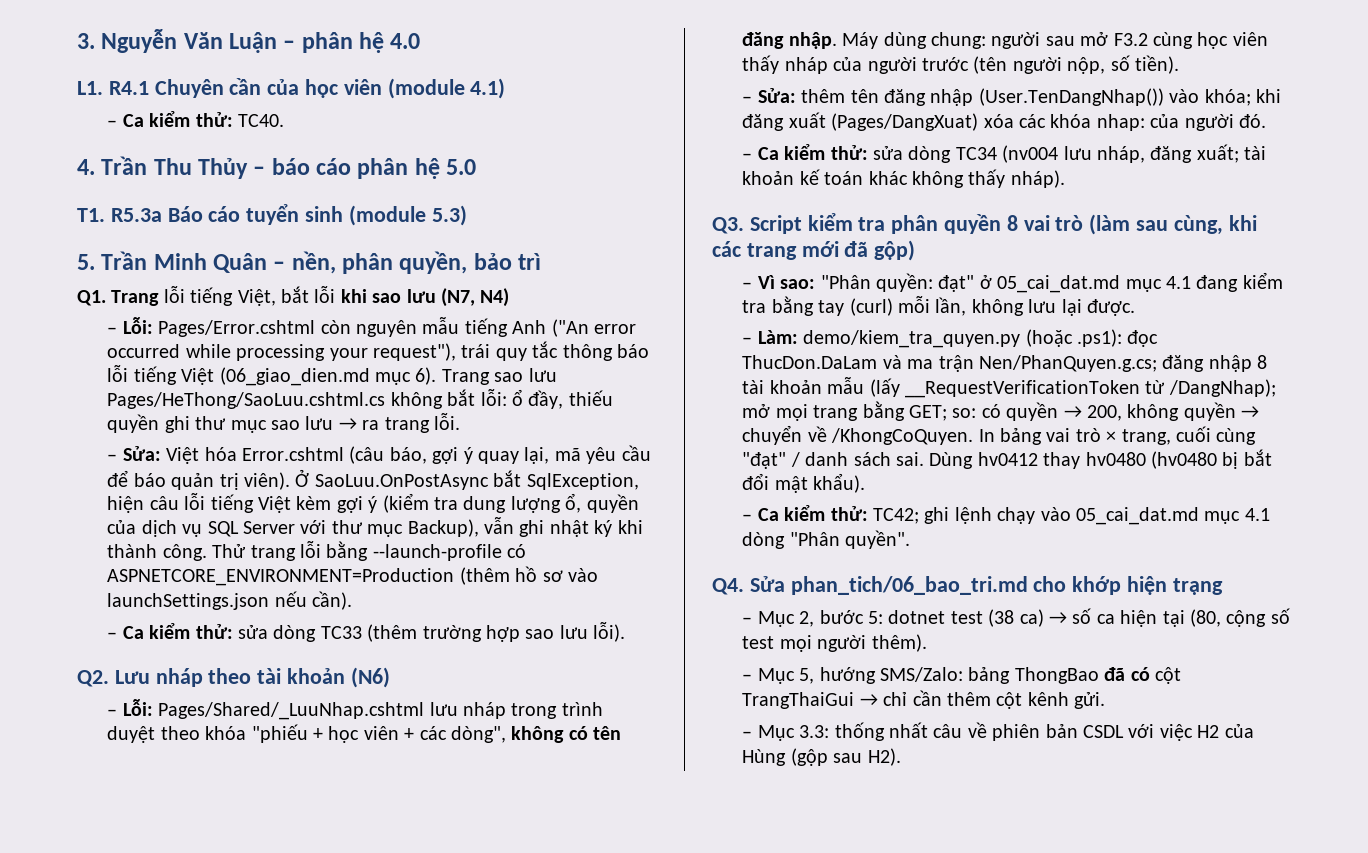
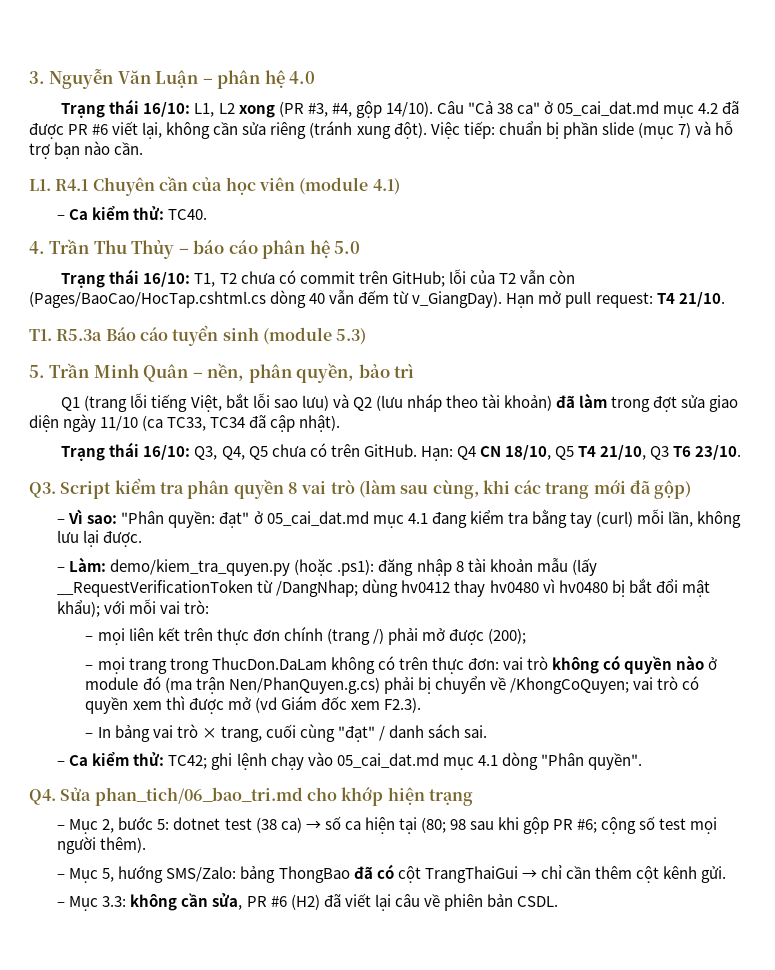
(421, 41) none -> [61,99,740,118] [29,120,734,139] [29,141,144,159] // Trạng thái 16/10: L1, L2 xong (PR #3, #4, gộp 14/10). Câu "Cả 38 ca" ở 05_cai_dat.md mục 4.2 đã được PR #6 viết lại, không cần sửa riêng (tránh xung đột). Việc tiếp: chuẩn bị phần slide (mục 7) và hỗ trợ bạn nào cần.
(477, 167) none -> [61,269,576,288] [29,290,725,308] // Trạng thái 16/10: T1, T2 chưa có commit trên GitHub; lỗi của T2 vẫn còn (Pages/BaoCao/HocTap.cshtml.cs dòng 40 vẫn đếm từ v_GiangDay). Hạn mở pull request: T4 21/10.
[77,290,160,306] Q1. Trang -> [61,395,128,412] Q1 (trang
[340,288,510,307] [107,317,636,337] [107,341,649,361] [107,365,557,386] [107,389,613,409] [107,413,460,433] [107,445,651,464] [107,469,639,490] [107,493,639,513] [107,517,643,537] [107,541,527,561] [107,566,598,586] [107,591,353,610] [107,622,626,642] [77,667,390,688] [107,699,603,720] [107,724,622,743] [742,32,1268,49] [742,55,1179,74] [742,88,1281,106] [742,112,1266,131] [742,144,1267,163] [742,169,1065,188] khi sao lưu (N7, N4) // – Lỗi: Pages/Error.cshtml còn nguyên mẫu tiếng Anh ("An error occurred while processing your request"), trái quy tắc thông báo lỗi tiếng Việt (06_giao_dien.md mục 6). Trang sao lưu Pages/HeThong/SaoLuu.cshtml.cs không bắt lỗi: ổ đầy, thiếu quyền ghi thư mục sao lưu → ra trang lỗi. // – Sửa: Việt hóa Error.cshtml (câu báo, gợi ý quay lại, mã yêu cầu để báo quản trị viên). Ở SaoLuu.OnPostAsync bắt SqlException, hiện câu lỗi tiếng Việt kèm gợi ý (kiểm tra dung lượng ổ, quyền của dịch vụ SQL Server với thư mục Backup), vẫn ghi nhật ký khi thành công. Thử trang lỗi bằng --launch-profile có ASPNETCORE_ENVIRONMENT=Production (thêm hồ sơ vào launchSettings.json nếu cần). // – Ca kiểm thử: sửa dòng TC33 (thêm trường hợp sao lưu lỗi). // Q2. Lưu nháp theo tài khoản (N6) // – Lỗi: Pages/Shared/_LuuNhap.cshtml lưu nháp trong trình duyệt theo khóa "phiếu + học viên + các dòng", không có tên đăng nhập. Máy dùng chung: người sau mở F3.2 cùng học viên thấy nháp của người trước (tên người nộp, số tiền). // – Sửa: thêm tên đăng nhập (User.TenDangNhap()) vào khóa; khi đăng xuất (Pages/DangXuat) xóa các khóa nhap: của người đó. // – Ca kiểm thử: sửa dòng TC34 (nv004 lưu nháp, đăng xuất; tài khoản kế toán khác không thấy nháp). -> [273,393,739,412] [29,414,341,432] [61,442,742,461] sao lưu) và Q2 (lưu nháp theo tài khoản) đã làm trong đợt sửa giao diện ngày 11/10 (ca TC33, TC34 đã cập nhật). // Trạng thái 16/10: Q3, Q4, Q5 chưa có trên GitHub. Hạn: Q4 CN 18/10, Q5 T4 21/10, Q3 T6 23/10.
[1127,330,1159,347] [742,355,1157,372] đọc ThucDon.DaLam và ma trận Nen/PhanQuyen.g.cs; -> (375, 567) none
[1168,379,1276,397] [742,401,1260,421] [742,425,974,445] /DangNhap); mở mọi trang bằng GET; so: có quyền → 200, không quyền → chuyển về /KhongCoQuyen. -> [276,578,710,597] [57,599,210,617] [85,627,527,645] [85,655,718,674] [85,676,700,694] [85,696,421,714] [85,733,94,738] /DangNhap; dùng hv0412 thay hv0480 vì hv0480 bị bắt đổi mật khẩu); với mỗi vai trò: // – mọi liên kết trên thực đơn chính (trang /) phải mở được (200); // – mọi trang trong ThucDon.DaLam không có trên thực đơn: vai trò không có quyền nào ở module đó (ma trận Nen/PhanQuyen.g.cs) phải bị chuyển về /KhongCoQuyen; vai trò có quyền xem thì được mở (vd Giám đốc xem F2.3). // –
[929,449,1272,469] [742,473,866,493] Dùng hv0412 thay hv0480 (hv0480 bị bắt đổi mật khẩu). -> (488, 731) none
[1189,609,1221,627] (80, -> [420,817,598,834] (80; 98 sau khi gộp PR #6;
[834,722,1254,741] [742,748,901,766] thống nhất câu về phiên bản CSDL với việc H2 của Hùng (gộp sau H2). -> [130,893,559,911] không cần sửa, PR #6 (H2) đã viết lại câu về phiên bản CSDL.

